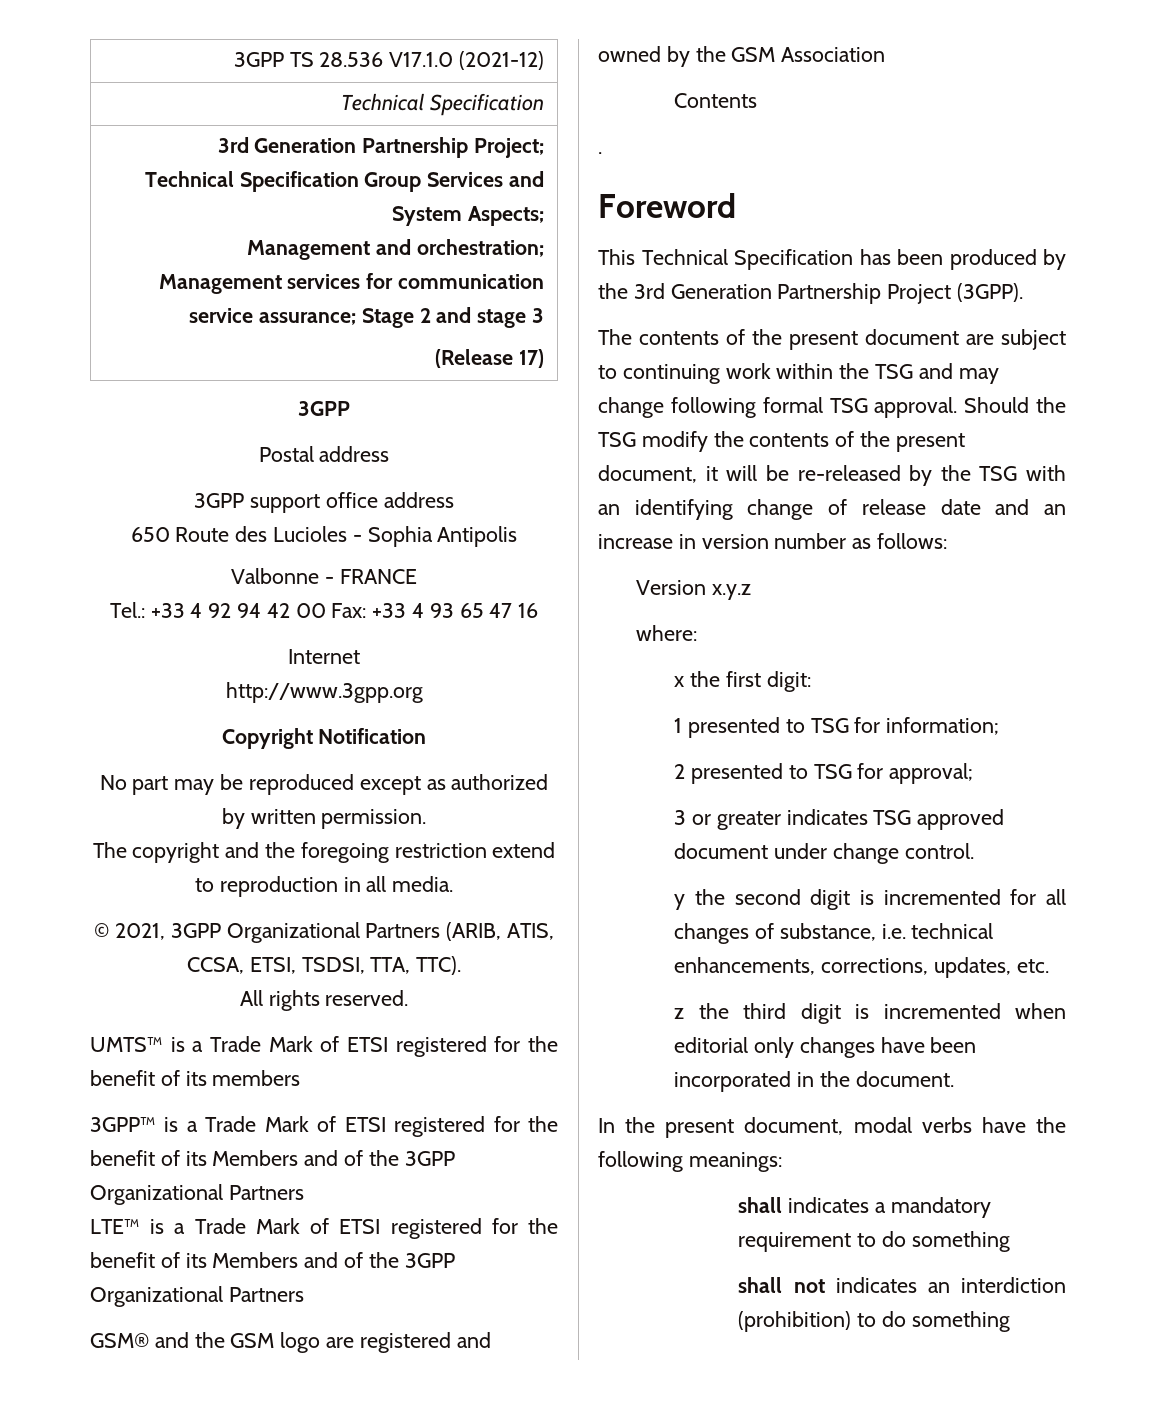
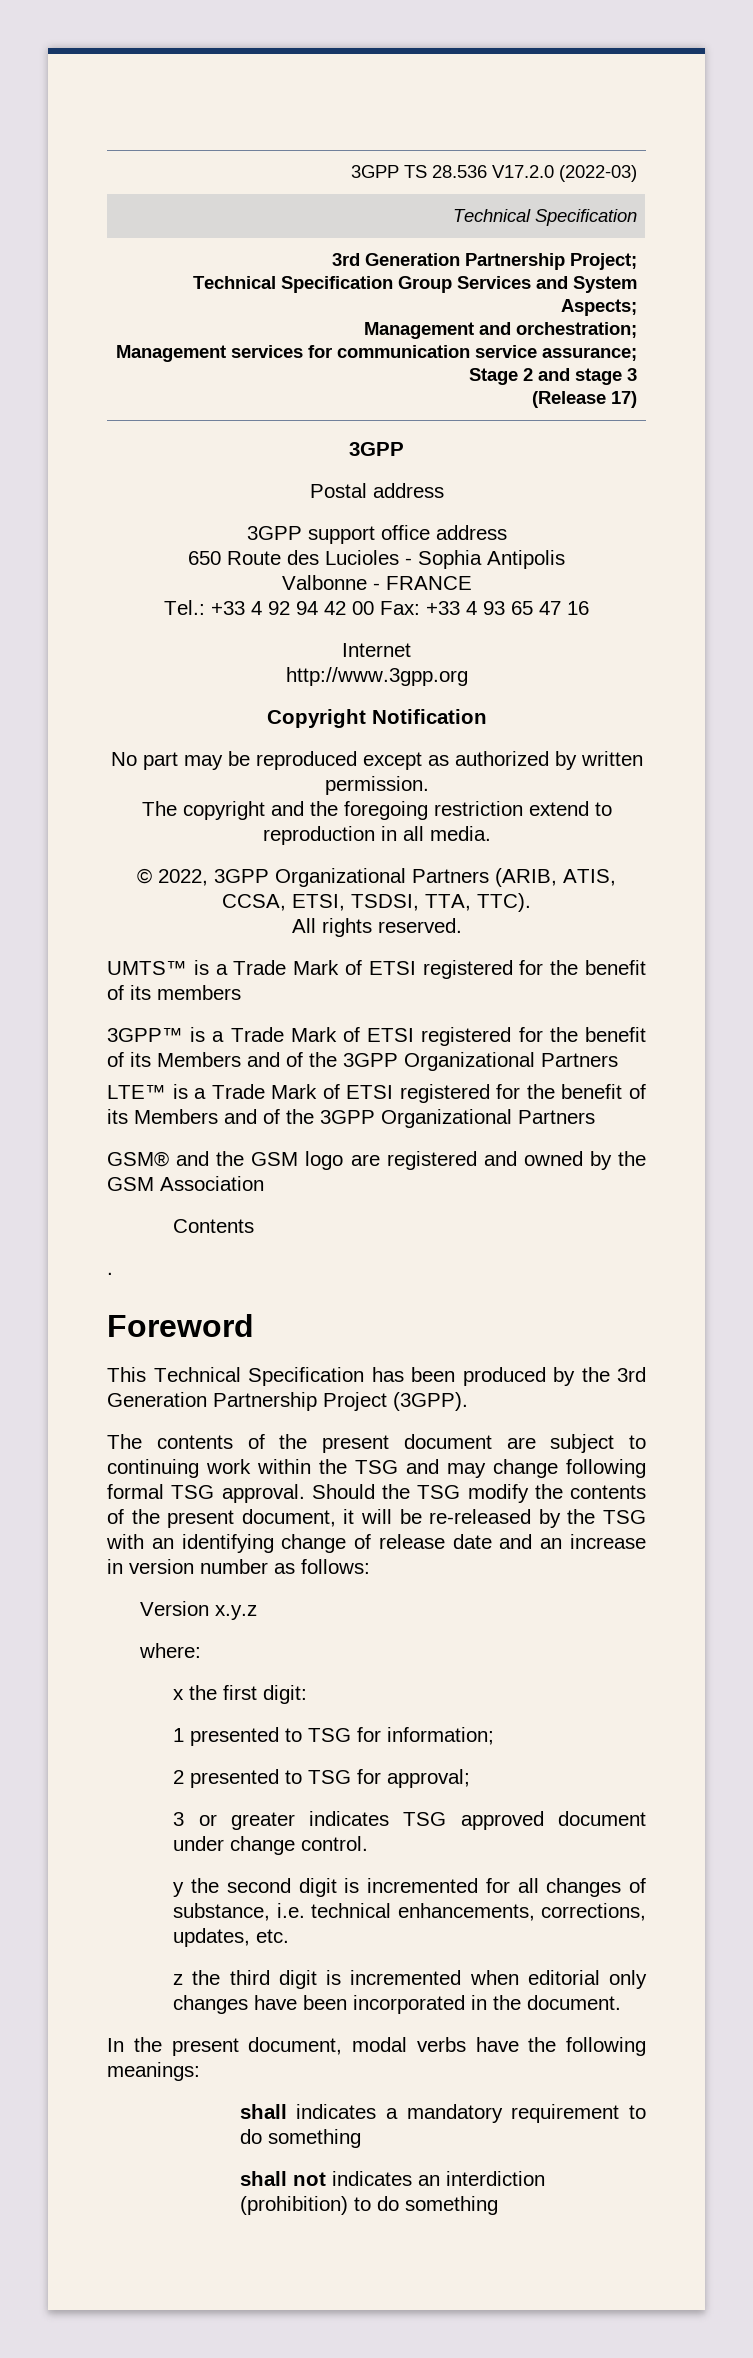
[389,51,544,70] V17.1.0 (2021-12) -> [492,165,638,182] V17.2.0 (2022-03)
[114,923,165,940] 2021, -> [158,869,208,886] 2022,

